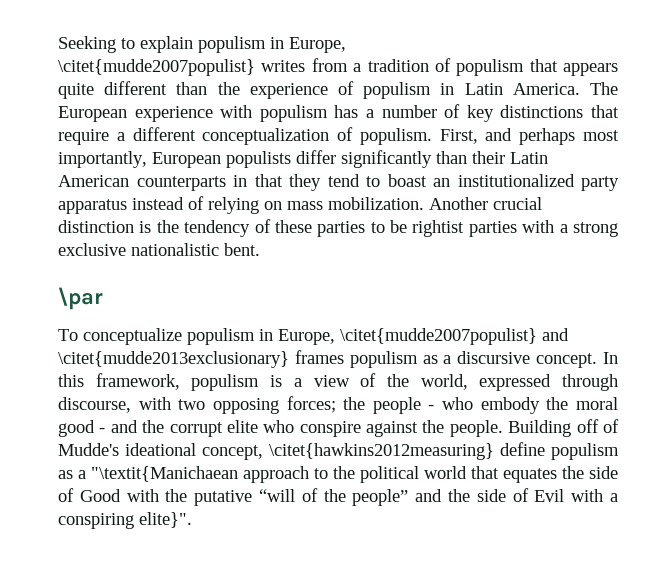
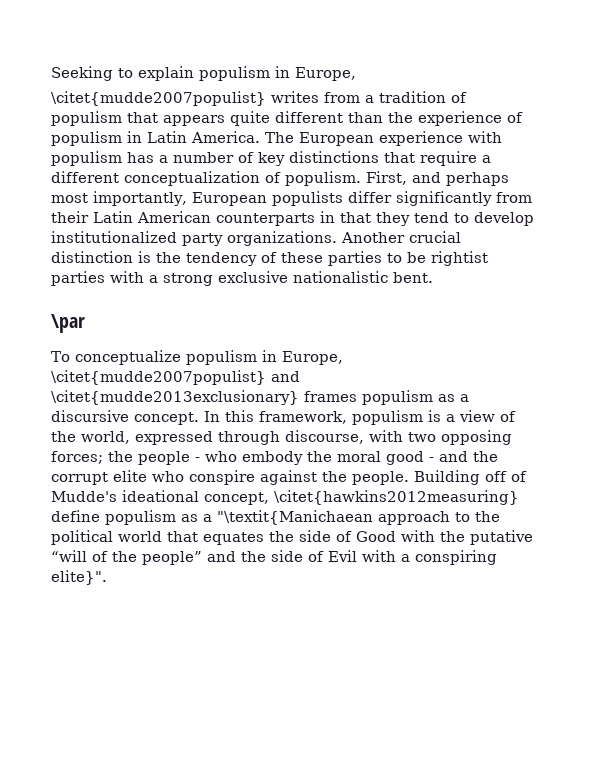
[436,151,467,164] than -> [495,192,532,203] from
[387,174,619,191] [58,196,424,214] boast an institutionalized party apparatus instead of relying on mass mobilization. -> [474,212,534,226] [51,231,337,246] develop institutionalized party organizations.

